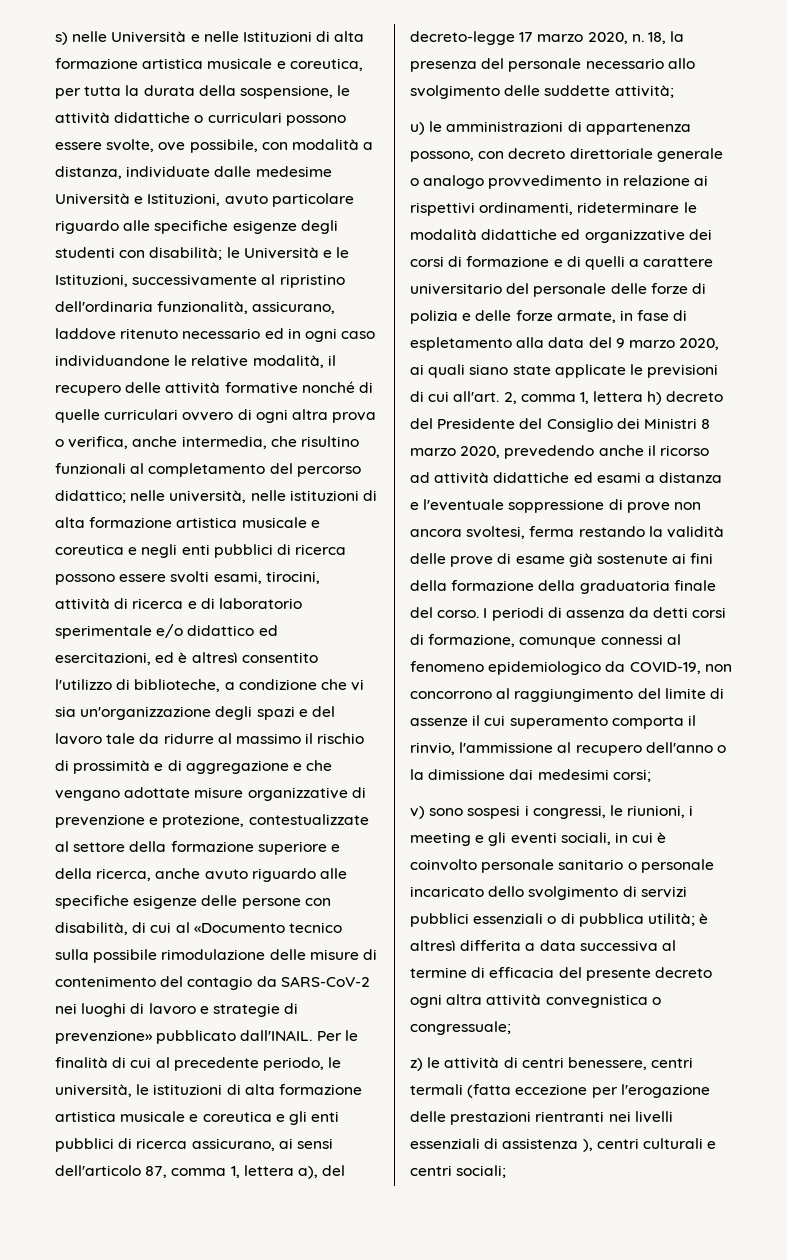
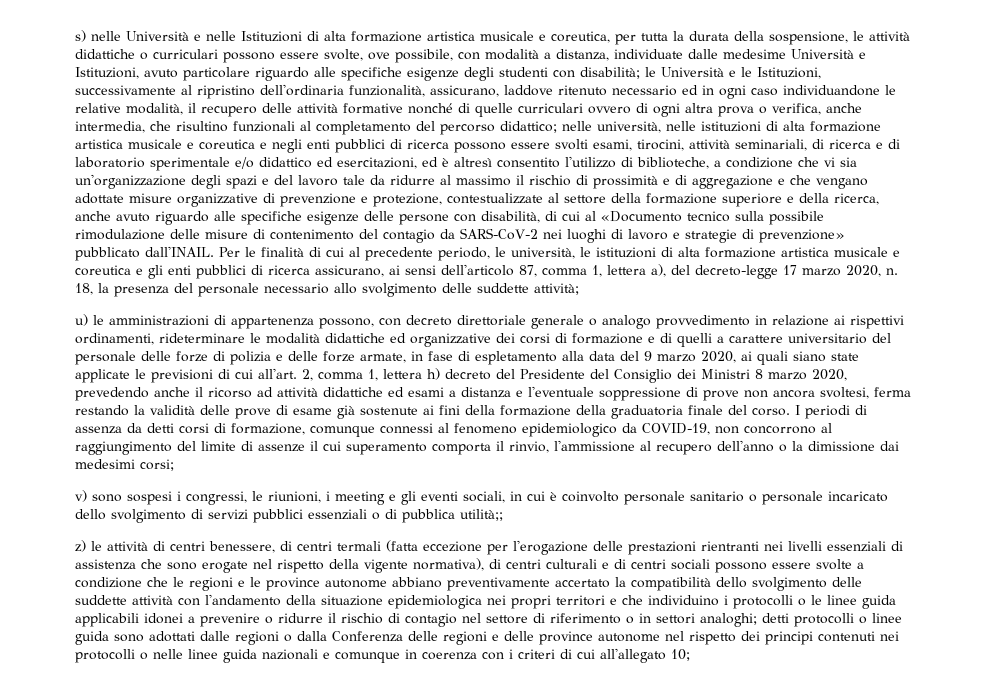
(110, 604) none -> [735,139,807,151] seminariali,
[647,913,709,926] [410,940,676,952] [410,967,712,981] [410,994,661,1008] [410,1021,511,1035] utilità; è altresì differita a data successiva al termine di efficacia del presente decreto ogni altra attività convegnistica o congressuale; -> [460,509,503,521] utilità;;
(647, 1063) none -> [280,541,292,551] di
[582,1138,717,1152] [410,1165,507,1178] ), centri culturali e centri sociali; -> [141,558,864,573] [75,577,862,591] [75,594,896,609] [75,613,902,627] [75,631,899,645] [75,648,690,663] che sono erogate nel rispetto della vigente normativa), di centri culturali e di centri sociali possono essere svolte a condizione che le regioni e le province autonome abbiano preventivamente accertato la compatibilità dello svolgimento delle suddette attività con l'andamento della situazione epidemiologica nei propri territori e che individuino i protocolli o le linee guida applicabili idonei a prevenire o ridurre il rischio di contagio nel settore di riferimento o in settori analoghi; detti protocolli o linee guida sono adottati dalle regioni o dalla Conferenza delle regioni e delle province autonome nel rispetto dei principi contenuti nei protocolli o nelle linee guida nazionali e comunque in coerenza con i criteri di cui all'allegato 10;

